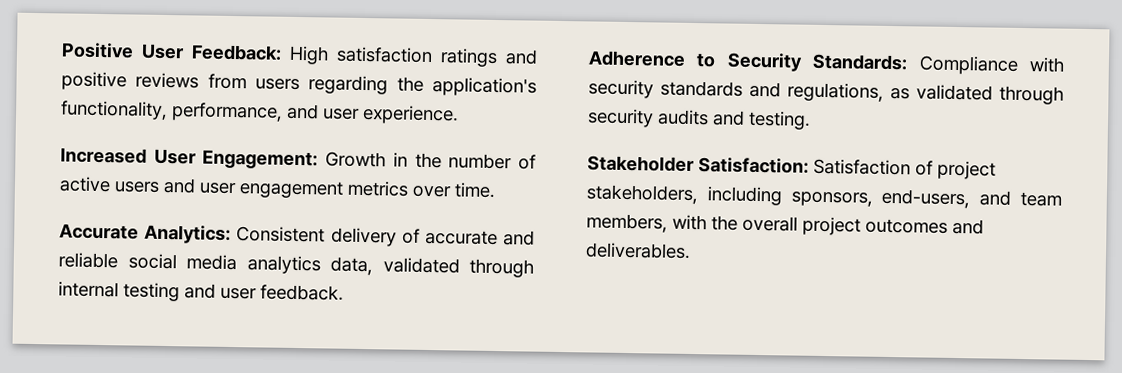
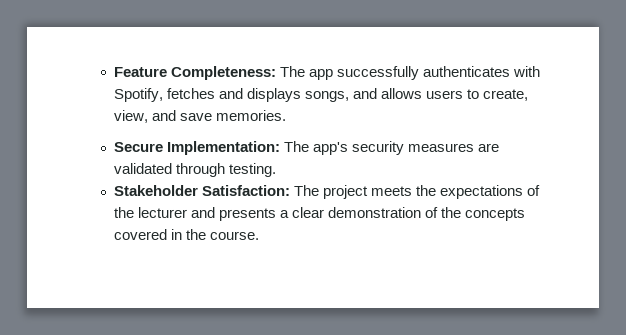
[61,42,538,68] [61,71,537,97] [60,100,459,125] [60,147,536,170] [59,176,496,199] [59,223,536,247] [58,252,534,278] [58,281,344,302] [588,50,1065,75] [588,79,1064,105] [587,108,811,130] [587,155,996,180] [586,184,1062,209] [586,213,984,236] [585,242,691,259] Positive User Feedback: High satisfaction ratings and positive reviews from users regarding the application's functionality, performance, and user experience. // Increased User Engagement: Growth in the number of active users and user engagement metrics over time. // Accurate Analytics: Consistent delivery of accurate and reliable social media analytics data, validated through internal testing and user feedback. // Adherence to Security Standards: Compliance with security standards and regulations, as validated through security audits and testing. // Stakeholder Satisfaction: Satisfaction of project stakeholders, including sponsors, end-users, and team members, with the overall project outcomes and deliverables. -> [114,66,541,80] [114,88,529,102] [114,110,287,123] [114,141,500,155] [114,163,277,177] [114,185,541,199] [114,207,526,221] [114,229,260,240] Feature Completeness: The app successfully authenticates with Spotify, fetches and displays songs, and allows users to create, view, and save memories. // Secure Implementation: The app's security measures are validated through testing. // Stakeholder Satisfaction: The project meets the expectations of the lecturer and presents a clear demonstration of the concepts covered in the course.

